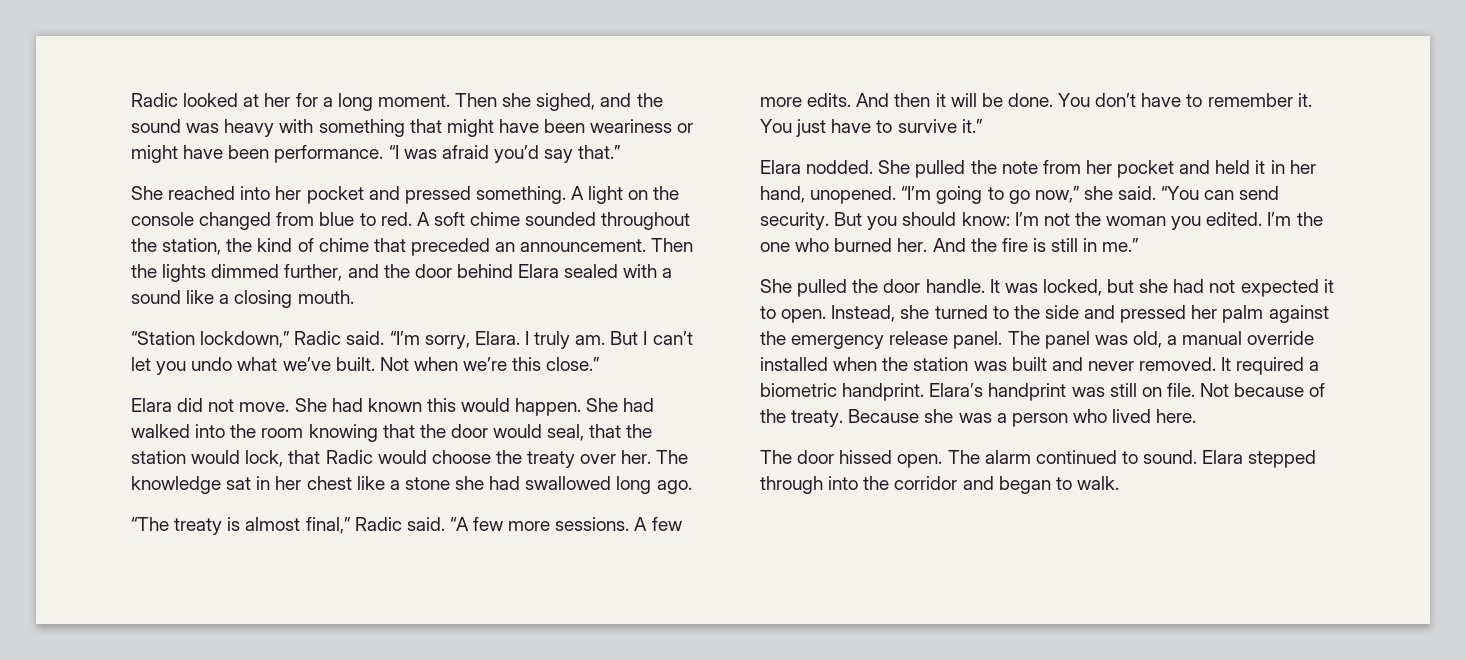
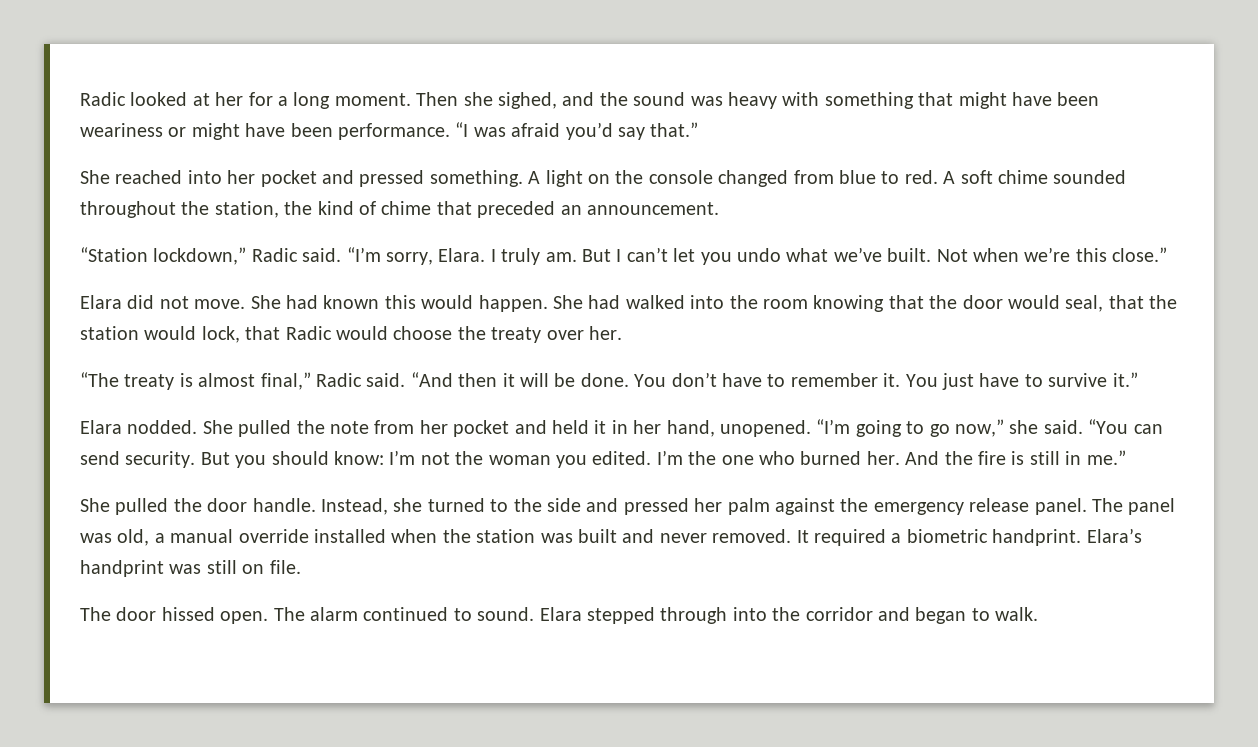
[651,238,694,252] [131,264,673,282] [131,290,354,308] Then the lights dimmed further, and the door behind Elara sealed with a sound like a closing mouth. -> (719, 208) none
[656,450,689,464] [131,476,692,494] The knowledge sat in her chest like a stone she had swallowed long ago. -> (622, 333) none
[449,517,682,531] [760,93,890,107] “A few more sessions. A few more edits. And -> [410,372,453,387] “And
[989,279,1334,297] [760,306,827,323] It was locked, but she had not expected it to open. -> (316, 505) none
[1200,383,1326,397] [760,409,1197,427] Not because of the treaty. Because she was a person who lived here. -> (301, 567) none

